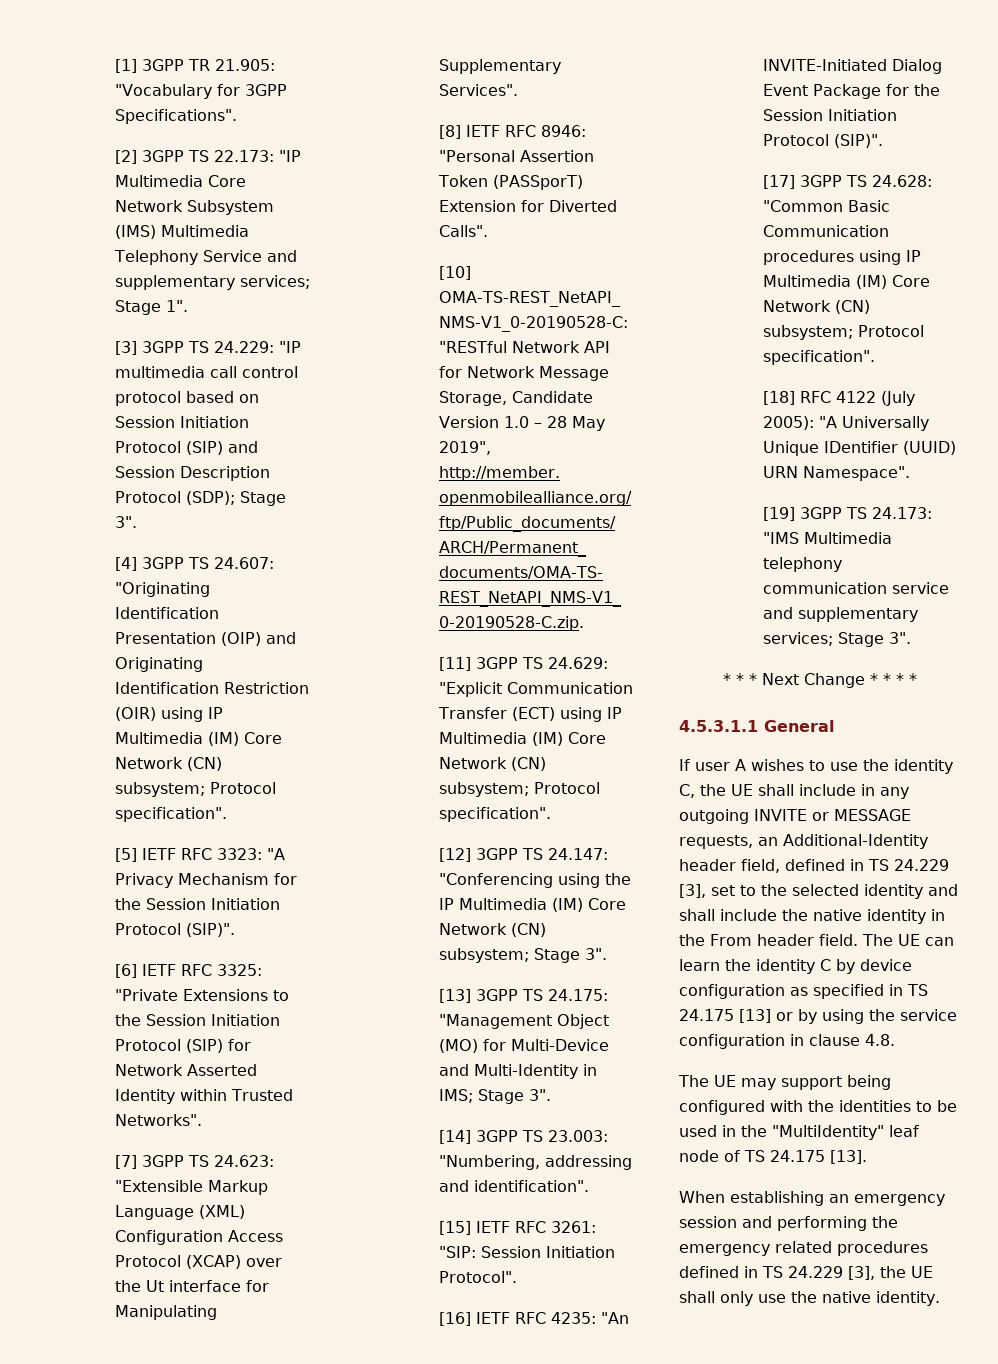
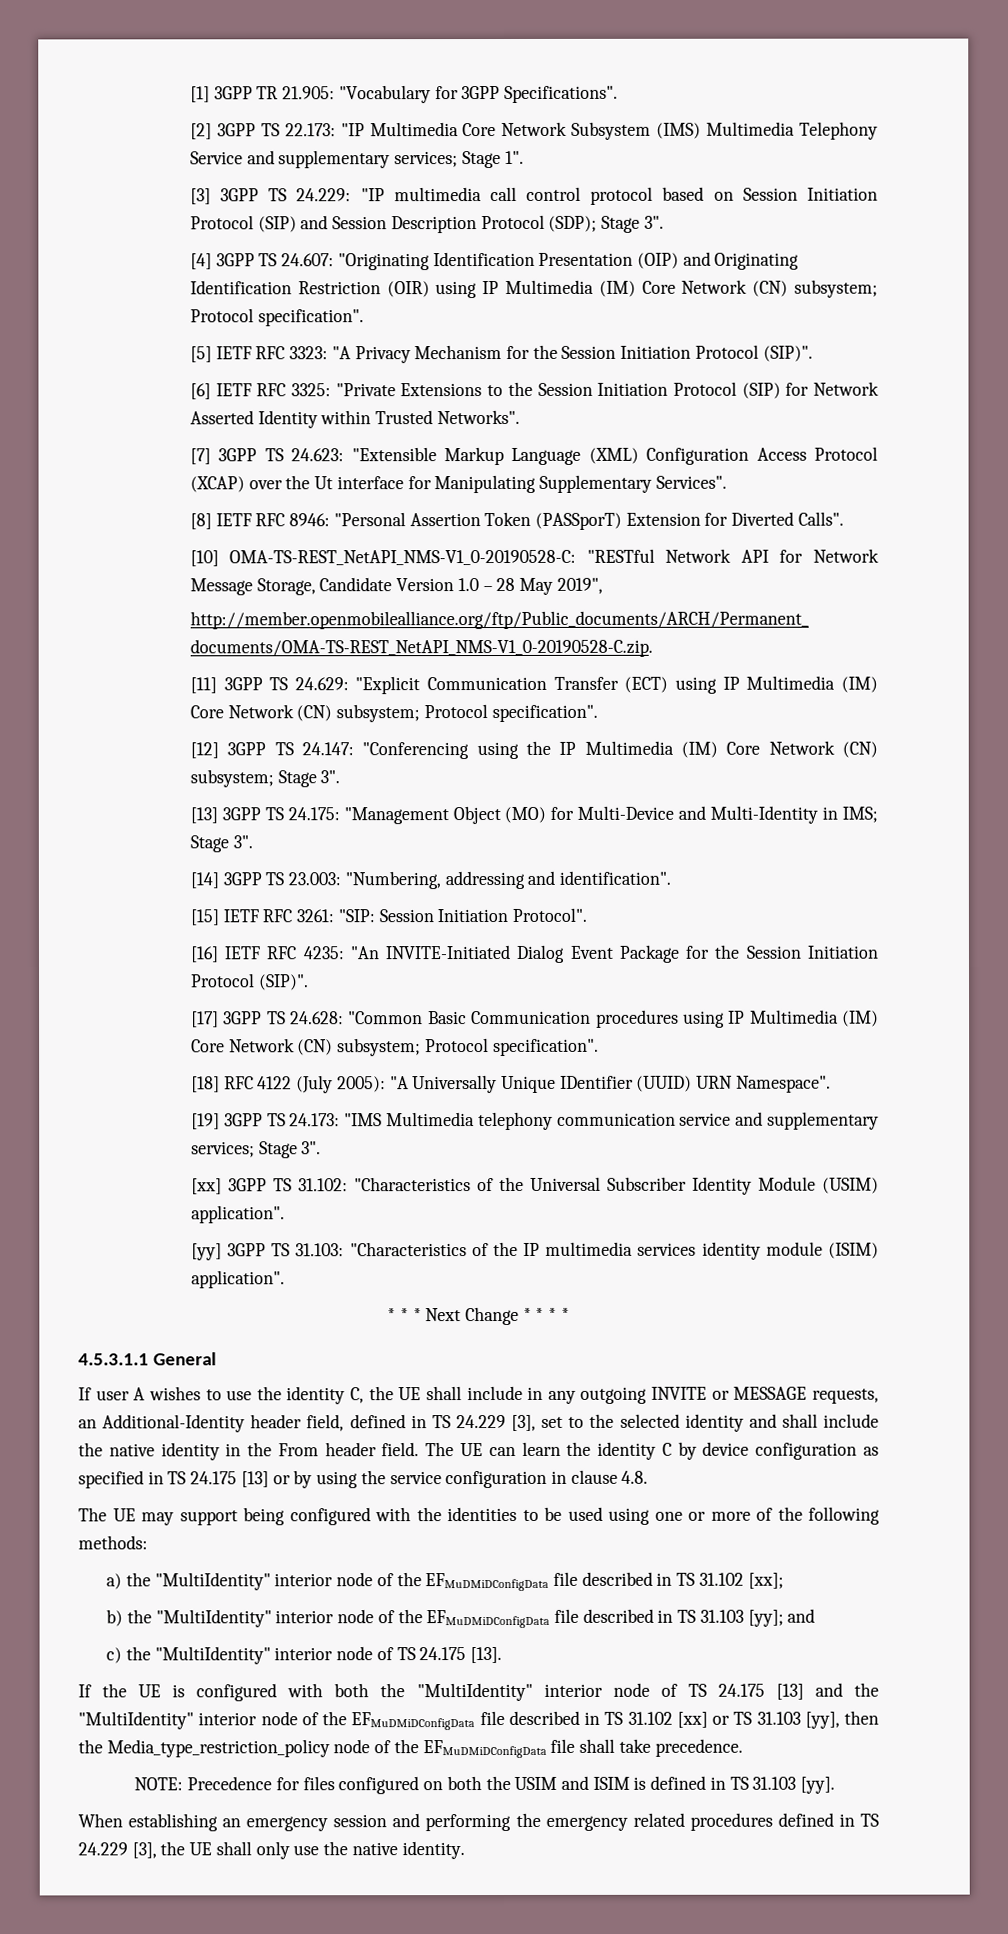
(912, 638) none -> [190,1176,879,1195] [190,1205,285,1224] [190,1241,879,1261] [190,1270,285,1289] // [xx] 3GPP TS 31.102: "Characteristics of the Universal Subscriber Identity Module (USIM) application". // [yy] 3GPP TS 31.103: "Characteristics of the IP multimedia services identity module (ISIM) application".
[722,1125,919,1140] in the "MultiIdentity" leaf -> [608,1506,880,1525] [78,1535,148,1550] [106,1571,784,1592] [106,1608,816,1629] [106,1646,334,1665] using one or more of the following methods: // a) the "MultiIdentity" interior node of the EFMuDMiDConfigData file described in TS 31.102 [xx]; // b) the "MultiIdentity" interior node of the EFMuDMiDConfigData file described in TS 31.103 [yy]; and // c) the "MultiIdentity" interior
(867, 1157) none -> [78,1682,879,1702] [78,1710,879,1731] [78,1738,743,1759] [134,1775,836,1795] // If the UE is configured with both the "MultiIdentity" interior node of TS 24.175 [13] and the "MultiIdentity" interior node of the EFMuDMiDConfigData file described in TS 31.102 [xx] or TS 31.103 [yy], then the Media_type_restriction_policy node of the EFMuDMiDConfigData file shall take precedence. // NOTE: Precedence for files configured on both the USIM and ISIM is defined in TS 31.103 [yy].

